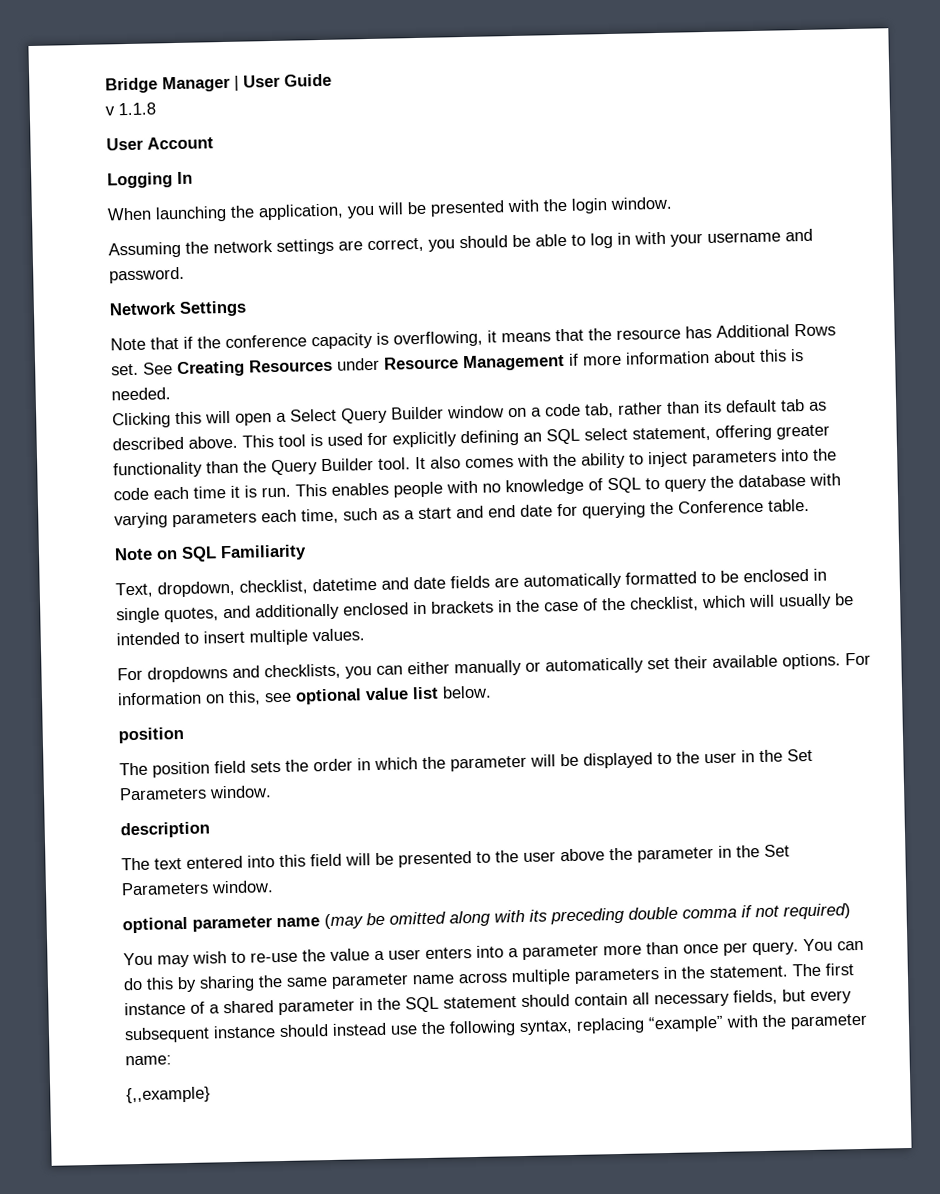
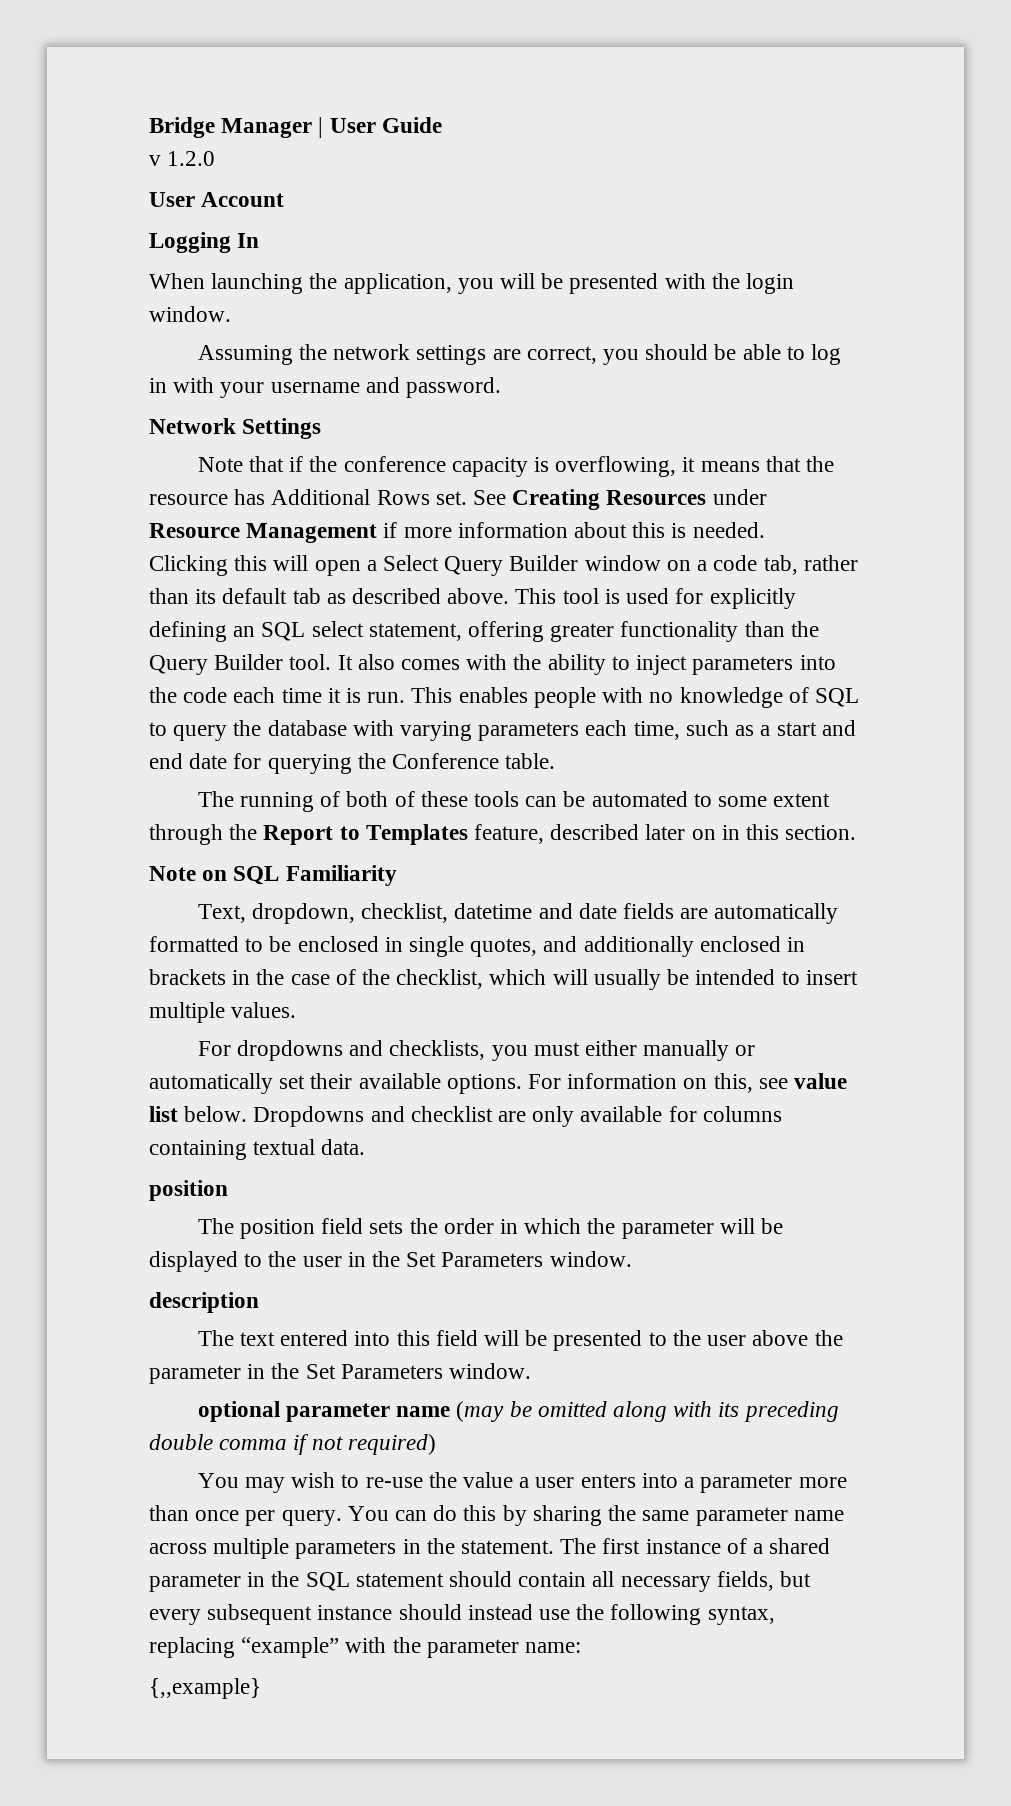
[118,102,156,116] 1.1.8 -> [167,151,216,166] 1.2.0
(810, 505) none -> [197,791,831,812] [149,824,857,845] // The running of both of these tools can be automated to some extent through the Report to Templates feature, described later on in this section.
[376,665,403,675] can -> [533,1042,580,1056] must
[295,688,362,705] optional -> (788, 1083) none
(492, 692) none -> [253,1106,782,1127] [149,1139,366,1160] Dropdowns and checklist are only available for columns containing textual data.

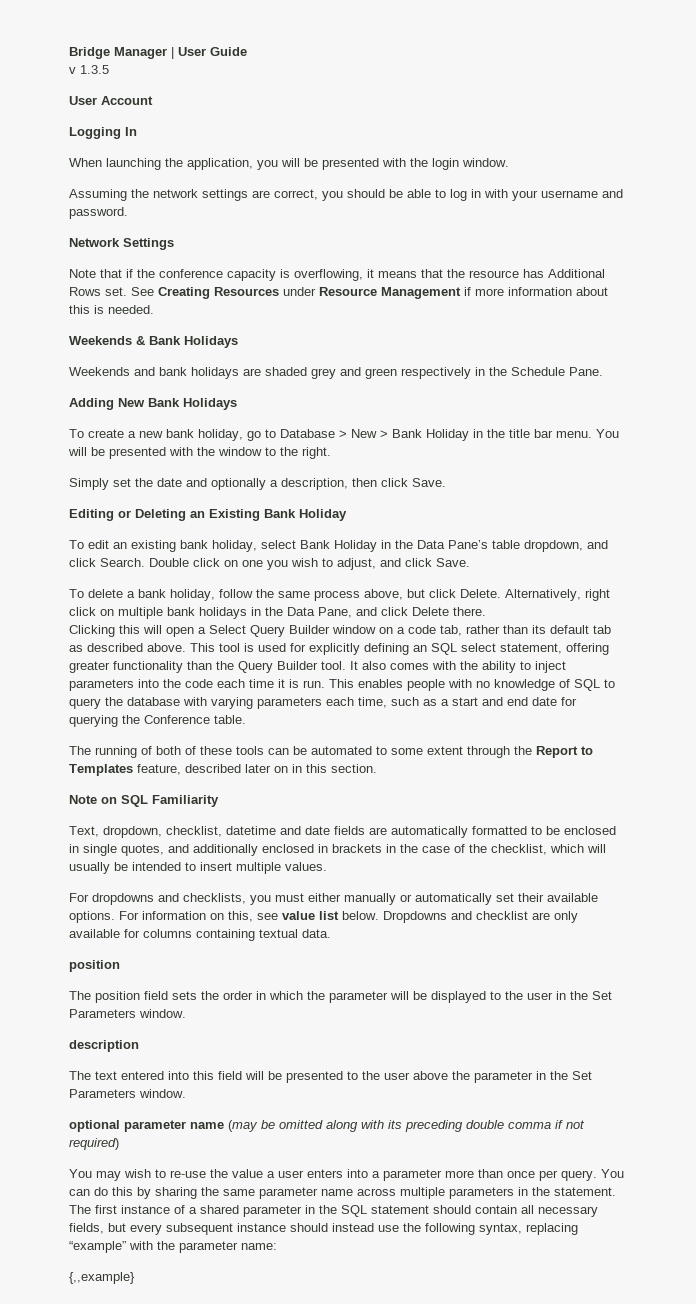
[167,151,216,166] 1.2.0 -> [80,65,109,74] 1.3.5
(765, 530) none -> [69,336,238,348] [69,367,603,379] [69,398,237,410] [69,429,619,441] [68,447,331,459] [69,478,446,490] [69,509,347,521] [69,540,608,552] [69,558,470,570] [69,589,610,601] [69,607,486,619] // Weekends & Bank Holidays // Weekends and bank holidays are shaded grey and green respectively in the Schedule Pane. // Adding New Bank Holidays // To create a new bank holiday, go to Database > New > Bank Holiday in the title bar menu. You will be presented with the window to the right. // Simply set the date and optionally a description, then click Save. // Editing or Deleting an Existing Bank Holiday // To edit an existing bank holiday, select Bank Holiday in the Data Pane’s table dropdown, and click Search. Double click on one you wish to adjust, and click Save. // To delete a bank holiday, follow the same process above, but click Delete. Alternatively, right click on multiple bank holidays in the Data Pane, and click Delete there.

